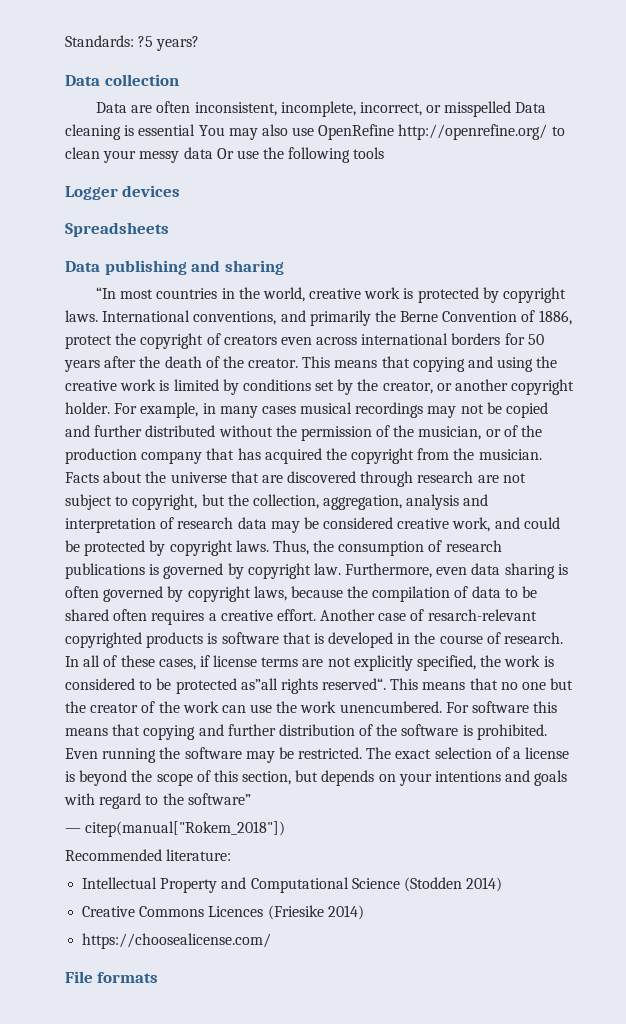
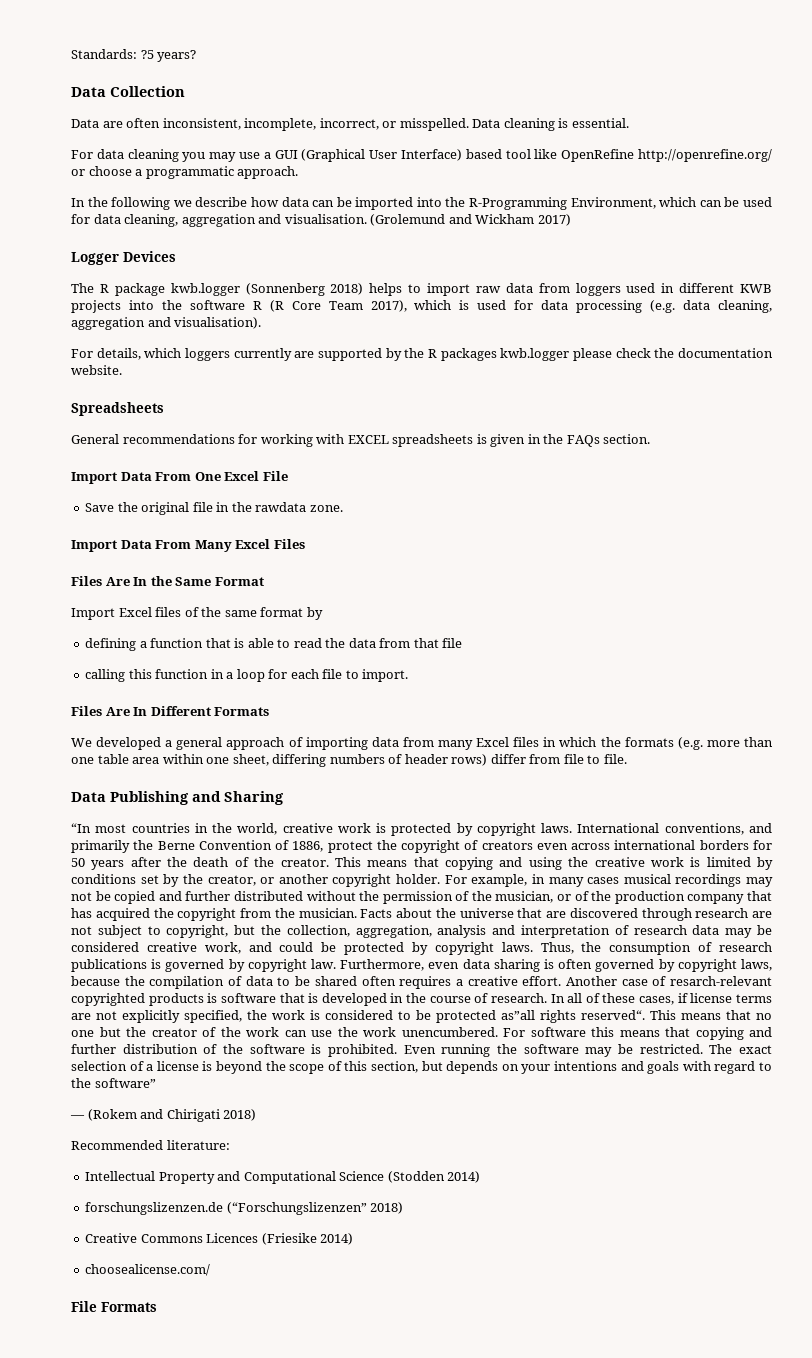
[104,74,179,86] collection -> [110,86,185,97] Collection
[444,101,512,117] misspelled -> [399,118,469,131] misspelled.
[138,124,565,140] [65,147,385,163] [65,185,181,200] [65,222,169,237] [65,260,284,275] essential You may also use OpenRefine http://openrefine.org/ to clean your messy data Or use the following tools // Logger devices // Spreadsheets // Data publishing and sharing -> [571,118,629,128] [71,149,772,162] [71,166,299,179] [71,197,772,210] [71,214,571,227] [71,251,176,265] [71,283,772,296] [71,300,773,313] [71,317,262,330] [71,348,773,361] [71,365,122,375] [71,402,164,416] [71,434,651,447] [71,471,288,484] [85,502,343,515] [71,539,305,552] [71,576,264,586] [71,607,323,620] [85,638,463,651] [85,669,409,682] [71,706,270,716] [71,737,773,750] [71,754,627,767] [71,791,284,805] essential. // For data cleaning you may use a GUI (Graphical User Interface) based tool like OpenRefine http://openrefine.org/ or choose a programmatic approach. // In the following we describe how data can be imported into the R-Programming Environment, which can be used for data cleaning, aggregation and visualisation. (Grolemund and Wickham 2017) // Logger Devices // The R package kwb.logger (Sonnenberg 2018) helps to import raw data from loggers used in different KWB projects into the software R (R Core Team 2017), which is used for data processing (e.g. data cleaning, aggregation and visualisation). // For details, which loggers currently are supported by the R packages kwb.logger please check the documentation website. // Spreadsheets // General recommendations for working with EXCEL spreadsheets is given in the FAQs section. // Import Data From One Excel File // Save the original file in the rawdata zone. // Import Data From Many Excel Files // Files Are In the Same Format // Import Excel files of the same format by // defining a function that is able to read the data from that file // calling this function in a loop for each file to import. // Files Are In Different Formats // We developed a general approach of importing data from many Excel files in which the formats (e.g. more than one table area within one sheet, differing numbers of header rows) differ from file to file. // Data Publishing and Sharing
[85,821,286,837] citep(manual["Rokem_2018"]) -> [87,1109,257,1122] (Rokem and Chirigati 2018)
(503, 884) none -> [85,1202,404,1215] // forschungslizenzen.de (“Forschungslizenzen” 2018)
[82,933,272,949] [65,971,159,983] https://choosealicense.com/ // File formats -> [85,1264,211,1276] [71,1301,157,1312] choosealicense.com/ // File Formats

